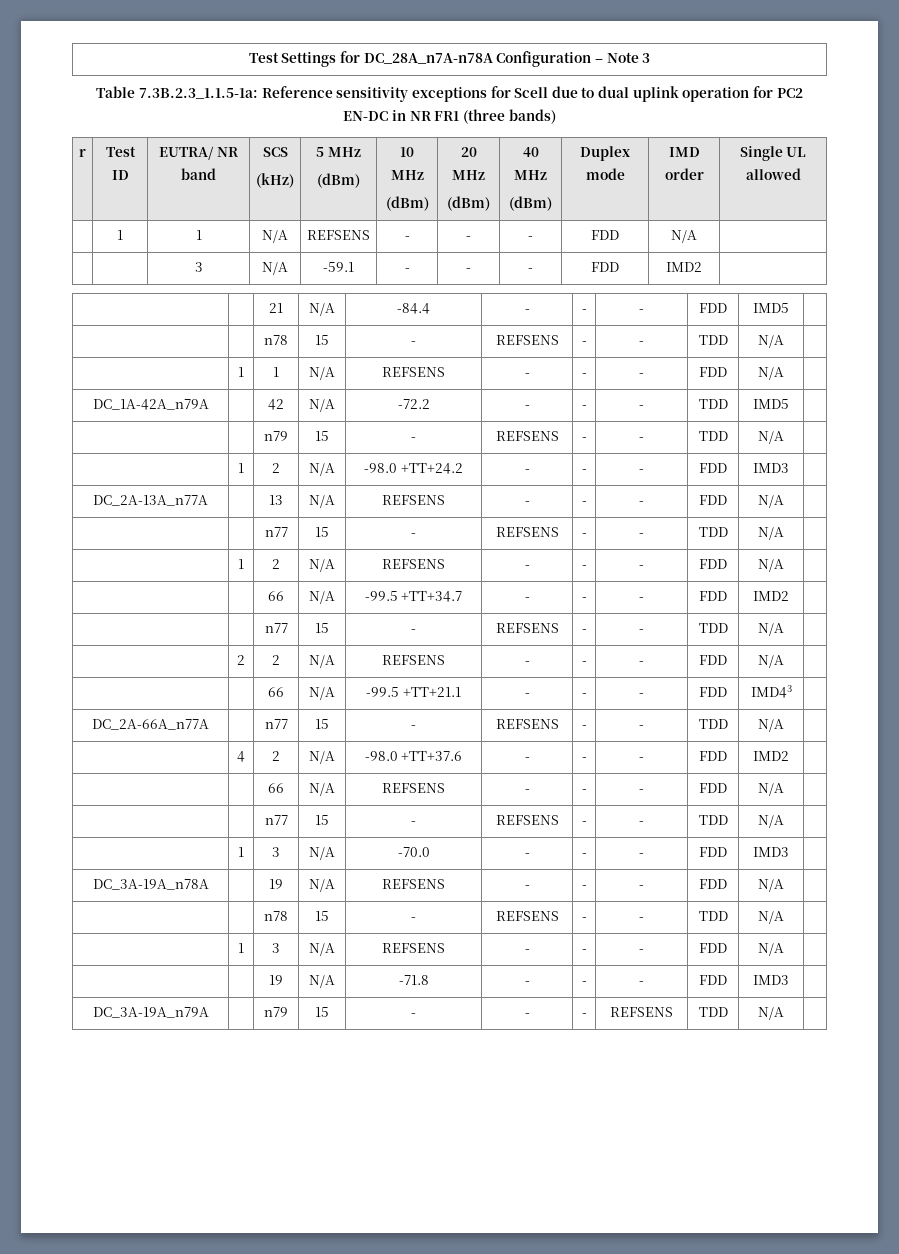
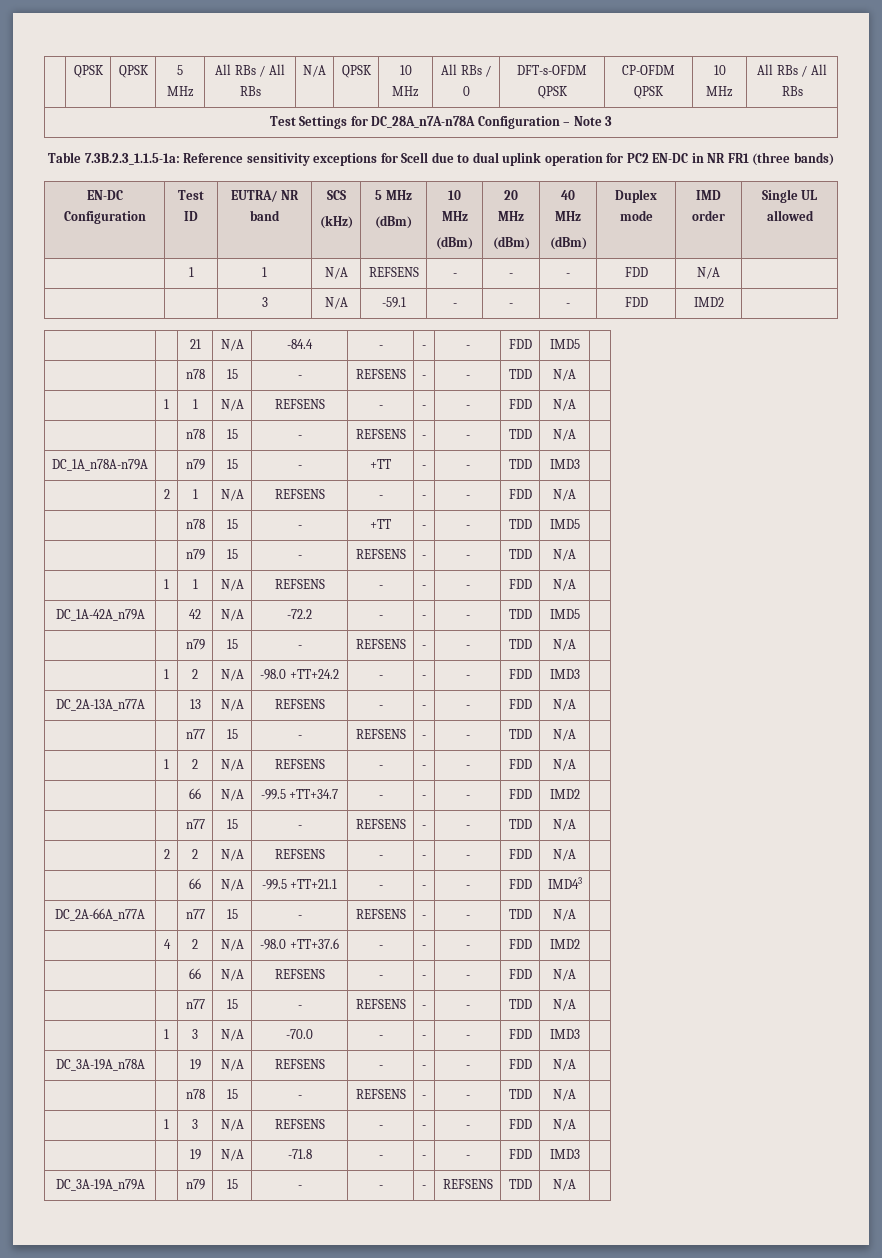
(248, 57) none -> [73,65,104,78] [118,65,149,78] [177,65,183,75] [166,86,194,97] [215,64,285,77] [239,86,261,96] [303,65,326,77] [341,65,372,78] [399,65,412,75] [392,86,419,97] [440,64,492,77] [462,86,470,96] [517,65,587,75] [537,86,568,99] [622,65,675,75] [634,86,664,99] [713,65,726,75] [706,86,733,97] [757,64,827,77] [781,86,803,96] | QPSK | QPSK | 5 MHz | All RBs / All RBs | N/A | QPSK | 10 MHz | All RBs / 0 | DFT-s-OFDM QPSK | CP-OFDM QPSK | 10 MHz | All RBs / All RBs //
[79,149,86,157] r -> [86,190,123,200] [63,211,146,224] EN-DC Configuration
(784, 373) none -> [185,429,205,439] [226,429,238,439] [297,435,302,439] [355,429,406,439] [422,435,426,439] [465,435,470,439] [508,429,532,439] [553,429,576,441] [52,459,148,471] [185,459,205,470] [226,459,238,469] [297,465,302,469] [370,459,391,469] [422,465,426,469] [465,465,470,469] [508,459,532,469] [549,459,580,469] [163,489,170,499] [192,489,198,499] [220,489,244,501] [274,489,325,499] [378,495,383,499] [422,495,426,499] [465,495,470,499] [508,489,532,499] [553,489,576,501] [185,519,205,529] [226,519,238,529] [297,525,302,529] [370,519,391,529] [422,525,426,529] [465,525,470,529] [508,519,532,529] [549,519,580,529] [185,549,205,560] [226,549,238,559] [297,555,302,559] [355,549,406,559] [422,555,426,559] [465,555,470,559] [508,549,532,559] [553,549,576,561] [164,579,169,589] [192,579,198,589] [220,579,244,591] [274,579,325,589] [378,585,383,589] [422,585,426,589] [465,585,470,589] [508,579,532,589] [553,579,576,591] // | | n78 | 15 | - | REFSENS | - | - | TDD | N/A | // DC_1A_n78A-n79A | | n79 | 15 | - | +TT | - | - | TDD | IMD3 | // | 2 | 1 | N/A | REFSENS | - | - | - | FDD | N/A | // | | n78 | 15 | - | +TT | - | - | TDD | IMD5 | // | | n79 | 15 | - | REFSENS | - | - | TDD | N/A | // | 1 | 1 | N/A | REFSENS | - | - | - | FDD | N/A |

